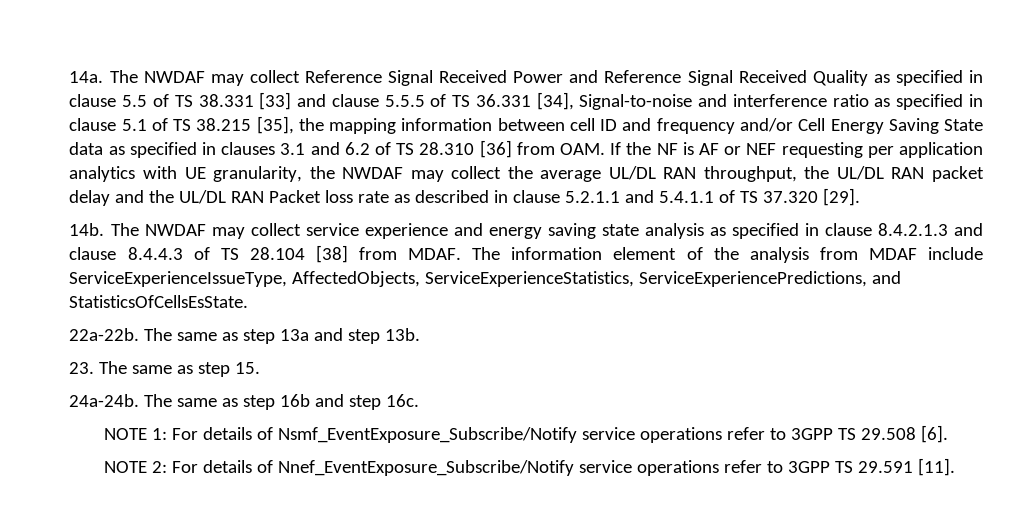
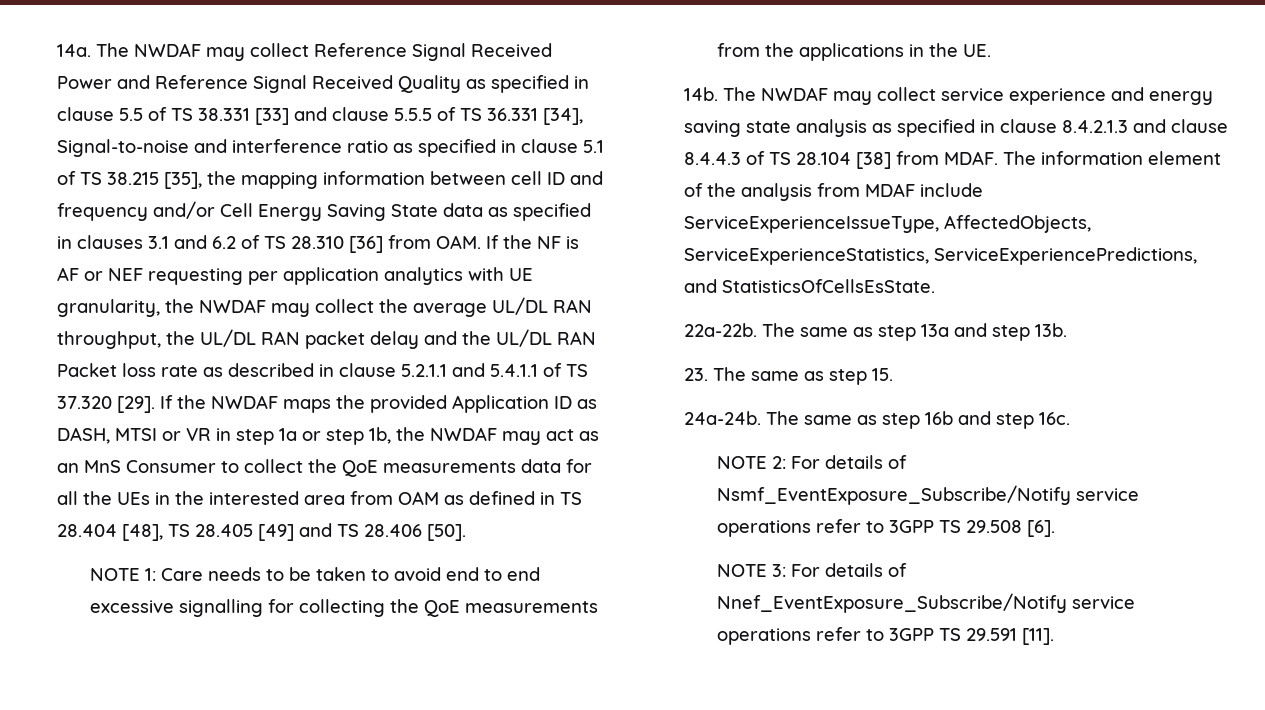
(861, 197) none -> [160,395,598,413] [57,427,600,445] [57,459,593,477] [57,491,583,505] [57,523,467,541] [89,567,540,581] [89,599,598,617] [716,43,991,61] If the NWDAF maps the provided Application ID as DASH, MTSI or VR in step 1a or step 1b, the NWDAF may act as an MnS Consumer to collect the QoE measurements data for all the UEs in the interested area from OAM as defined in TS 28.404 [48], TS 28.405 [49] and TS 28.406 [50]. // NOTE 1: Care needs to be taken to avoid end to end excessive signalling for collecting the QoE measurements from the applications in the UE.
[151,428,167,440] 1: -> [771,456,786,469] 2:
[151,461,167,473] 2: -> [771,564,786,577] 3:

